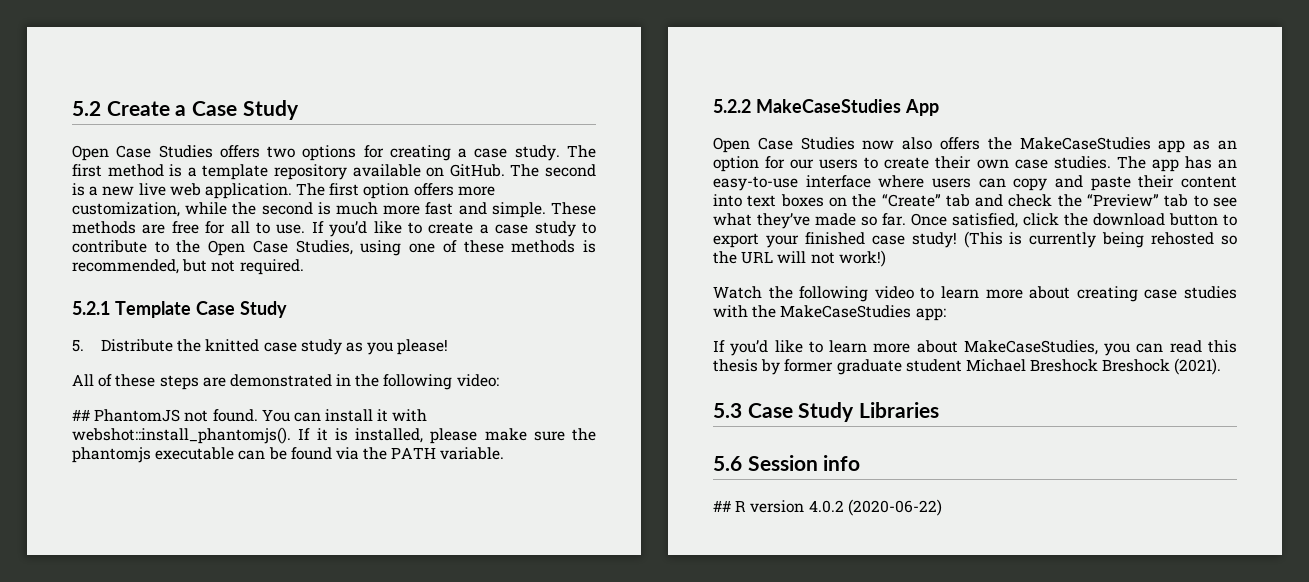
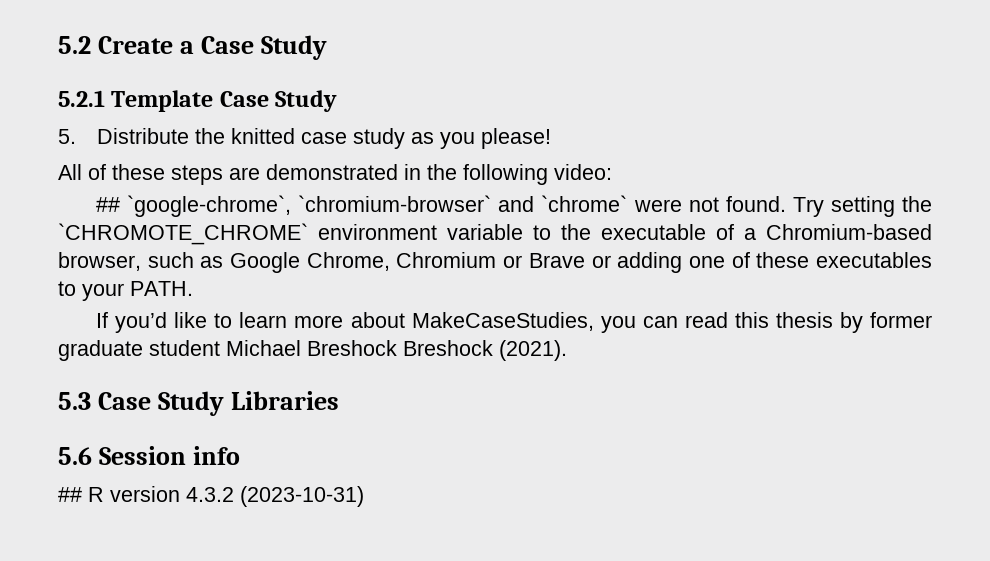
[72,145,596,161] [72,164,597,180] [72,183,495,199] [72,202,596,218] [72,221,596,237] [72,240,597,256] [72,259,304,275] // Open Case Studies offers two options for creating a case study. The first method is a template repository available on GitHub. The second is a new live web application. The first option offers more customization, while the second is much more fast and simple. These methods are free for all to use. If you’d like to create a case study to contribute to the Open Case Studies, using one of these methods is recommended, but not required. -> (327, 47) none
[94,409,428,422] [72,427,596,444] [72,447,505,463] [713,99,939,116] [713,137,1237,153] [713,156,1237,172] [713,175,1237,191] [713,194,1237,207] [713,213,1237,229] [713,231,1237,248] [713,250,886,267] [713,286,1237,302] [713,305,946,321] PhantomJS not found. You can install it with webshot::install_phantomjs(). If it is installed, please make sure the phantomjs executable can be found via the PATH variable. // 5.2.2 MakeCaseStudies App // Open Case Studies now also offers the MakeCaseStudies app as an option for our users to create their own case studies. The app has an easy-to-use interface where users can copy and paste their content into text boxes on the “Create” tab and check the “Preview” tab to see what they’ve made so far. Once satisfied, click the download button to export your finished case study! (This is currently being rehosted so the URL will not work!) // Watch the following video to learn more about creating case studies with the MakeCaseStudies app: -> [127,195,933,217] [58,223,932,245] [58,252,933,273] [58,281,193,301] `google-chrome`, `chromium-browser` and `chrome` were not found. Try setting the `CHROMOTE_CHROME` environment variable to the executable of a Chromium-based browser, such as Google Chrome, Chromium or Brave or adding one of these executables to your PATH.
[808,499,942,516] 4.0.2 (2020-06-22) -> [186,486,364,507] 4.3.2 (2023-10-31)

